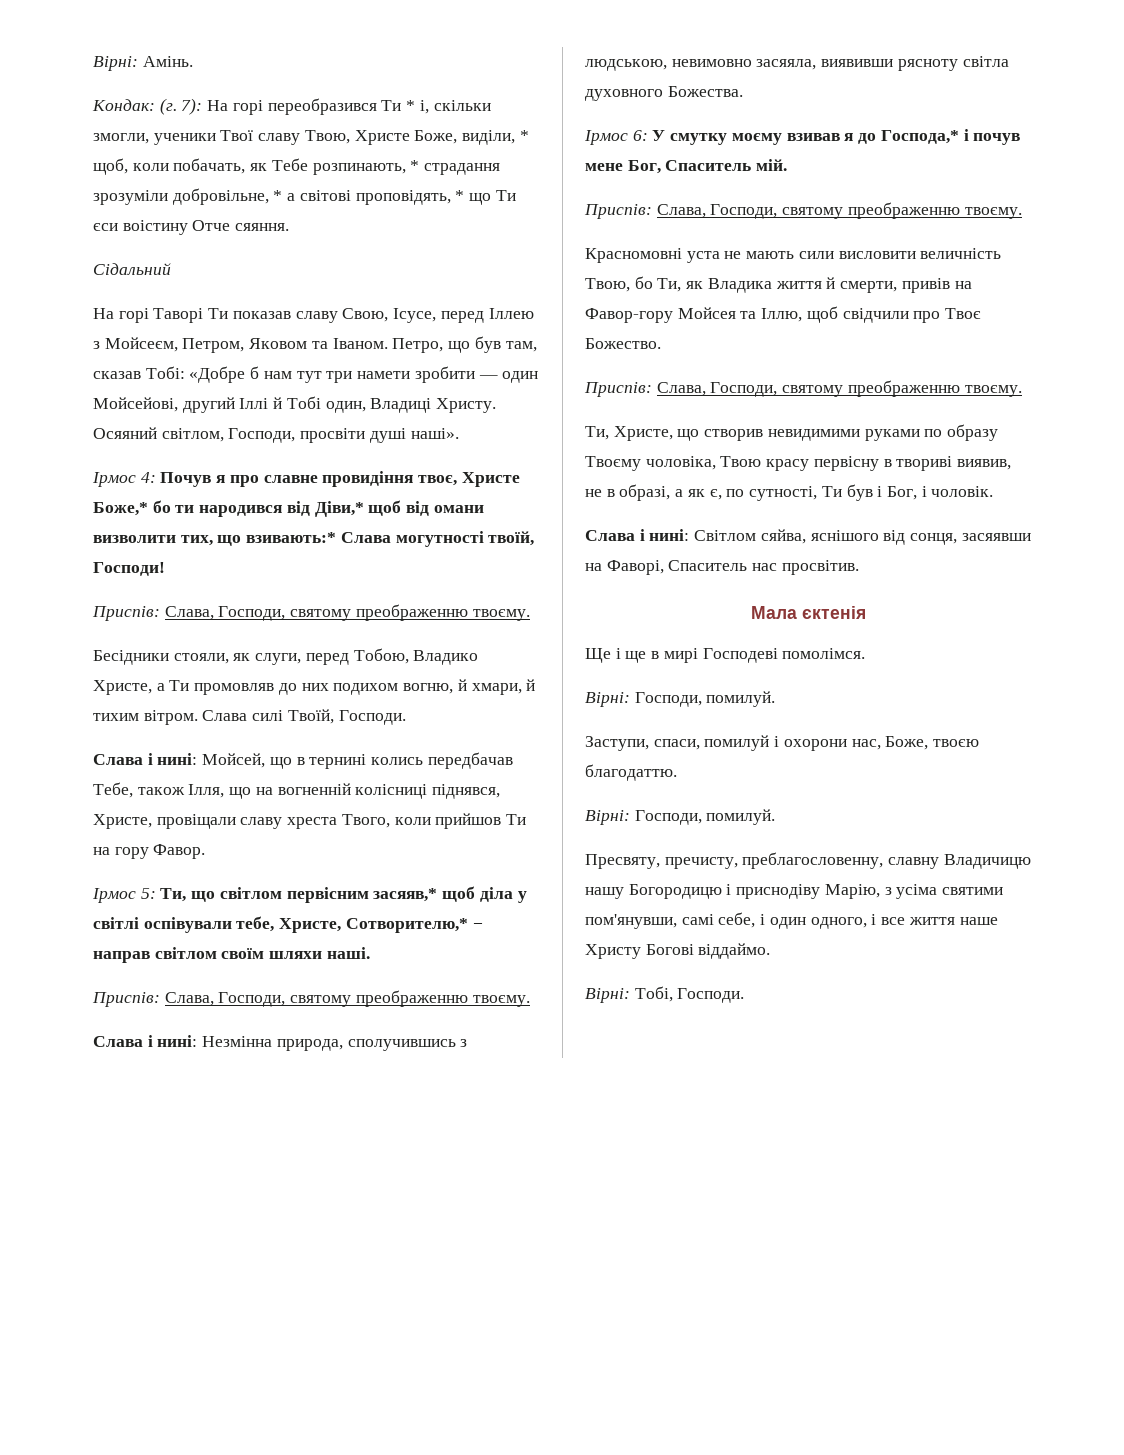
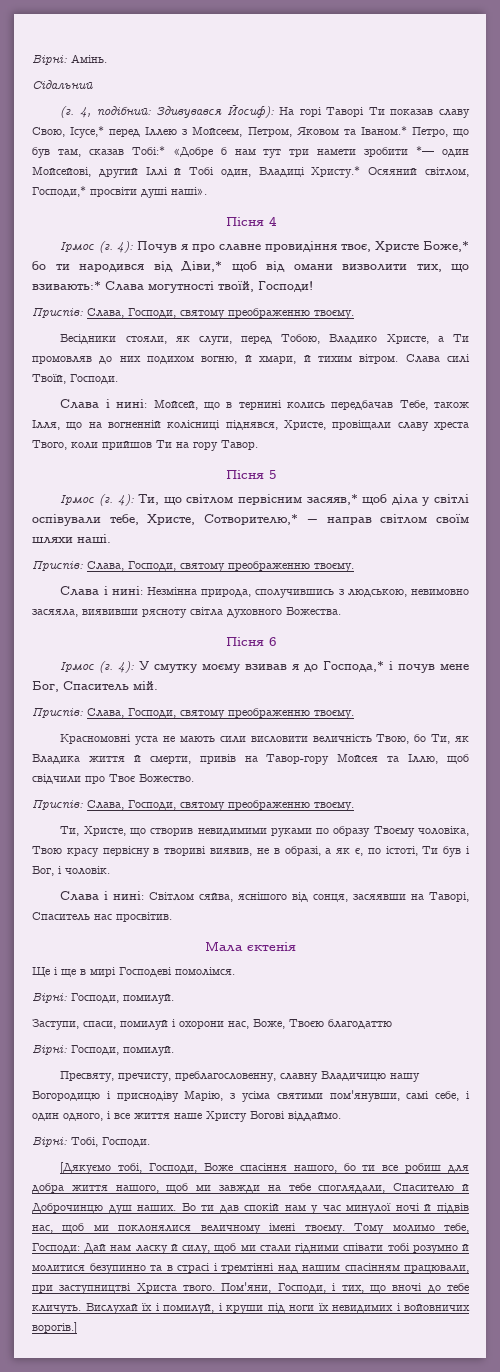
[92,98,491,115] [93,130,529,145] [93,158,501,175] [93,188,516,205] [93,220,290,235] [93,263,171,275] Кондак: (г. 7): На горі переобразився Ти * і, скільки змогли, ученики Твої славу Твою, Христе Боже, виділи, * щоб, коли побачать, як Тебе розпинають, * страдання зрозуміли добровільне, * а світові проповідять, * що Ти єси воістину Отче сяяння. // Сідальний // -> [32,80,93,89] [60,105,274,118] Сідальний // (г. 4, подібний: Здивувався Йосиф):
[393,308,437,323] Ісусе, -> [70,126,105,138] Ісусе,*
[332,338,388,349] Іваном. -> [360,126,407,135] Іваном.*
[145,366,185,379] Тобі: -> [131,146,165,155] Тобі:*
[478,375,498,379] — -> [416,146,435,155] *—
[436,398,497,413] Христу. -> [311,166,361,178] Христу.*
[228,428,296,443] Господи, -> [32,186,86,197] Господи,*
[92,472,156,487] // Ірмос 4: -> [225,216,277,226] [60,241,133,253] // Пісня 4 // Ірмос (г. 4):
[153,844,206,859] [92,888,156,903] Фавор. // Ірмос 5: -> [221,440,258,450] [225,470,276,479] [60,494,134,506] Тавор. // Пісня 5 // Ірмос (г. 4):
[584,130,648,145] // Ірмос 6: -> [225,637,276,646] [60,661,135,673] // Пісня 6 // Ірмос (г. 4):
[585,308,673,323] Фавор-гору -> [266,754,330,765] Тавор-гору
[749,486,818,501] сутності, -> [385,846,418,856] істоті,
[606,560,664,575] Фаворі, -> [428,892,469,902] Таворі,
[933,739,980,747] [585,764,677,781] твоєю благодаттю. -> [289,1019,392,1029] Твоєю благодаттю
(745, 995) none -> [60,1162,470,1174] [32,1183,470,1193] [32,1203,470,1214] [32,1223,470,1234] [32,1243,469,1254] [32,1263,469,1274] [32,1282,470,1294] [32,1303,470,1314] [32,1322,77,1334] // [Дякуємо тобі, Господи, Боже спасіння нашого, бо ти все робиш для добра життя нашого, щоб ми завжди на тебе споглядали, Спасителю й Доброчинцю душ наших. Бо ти дав спокій нам у час минулої ночі й підвів нас, щоб ми поклонялися величному імені твоєму. Тому молимо тебе, Господи: Дай нам ласку й силу, щоб ми стали гідними співати тобі розумно й молитися безупинно та в страсі і тремтінні над нашим спасінням працювали, при заступництві Христа твого. Пом'яни, Господи, і тих, що вночі до тебе кличуть. Вислухай їх і помилуй, і круши під ноги їх невидимих і войовничих ворогів.]

